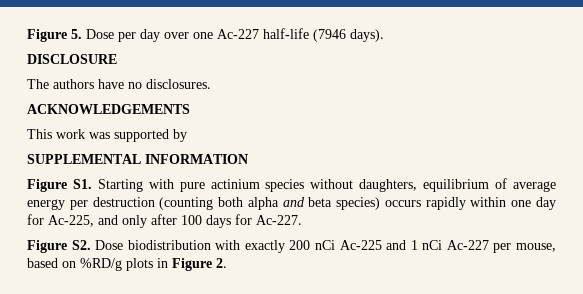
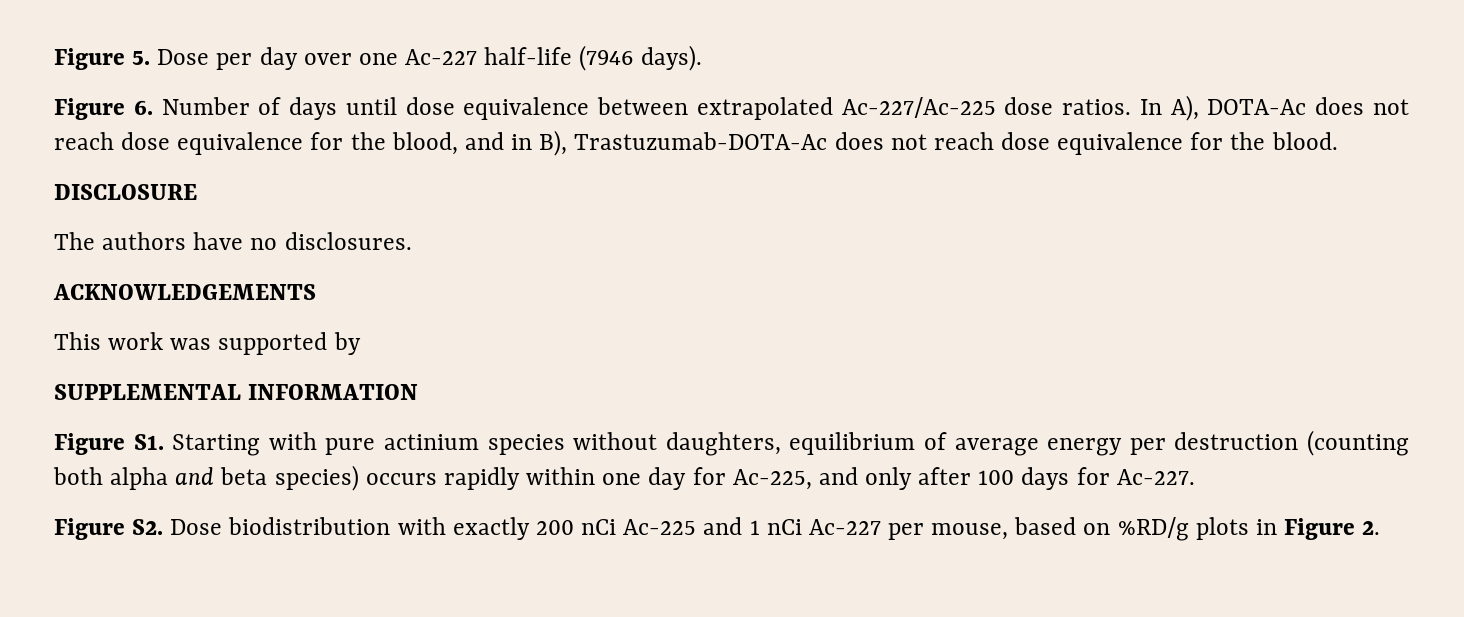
(384, 35) none -> [54,95,1409,121] [54,130,1338,156] // Figure 6. Number of days until dose equivalence between extrapolated Ac-227/Ac-225 dose ratios. In A), DOTA-Ac does not reach dose equivalence for the blood, and in B), Trastuzumab-DOTA-Ac does not reach dose equivalence for the blood.

